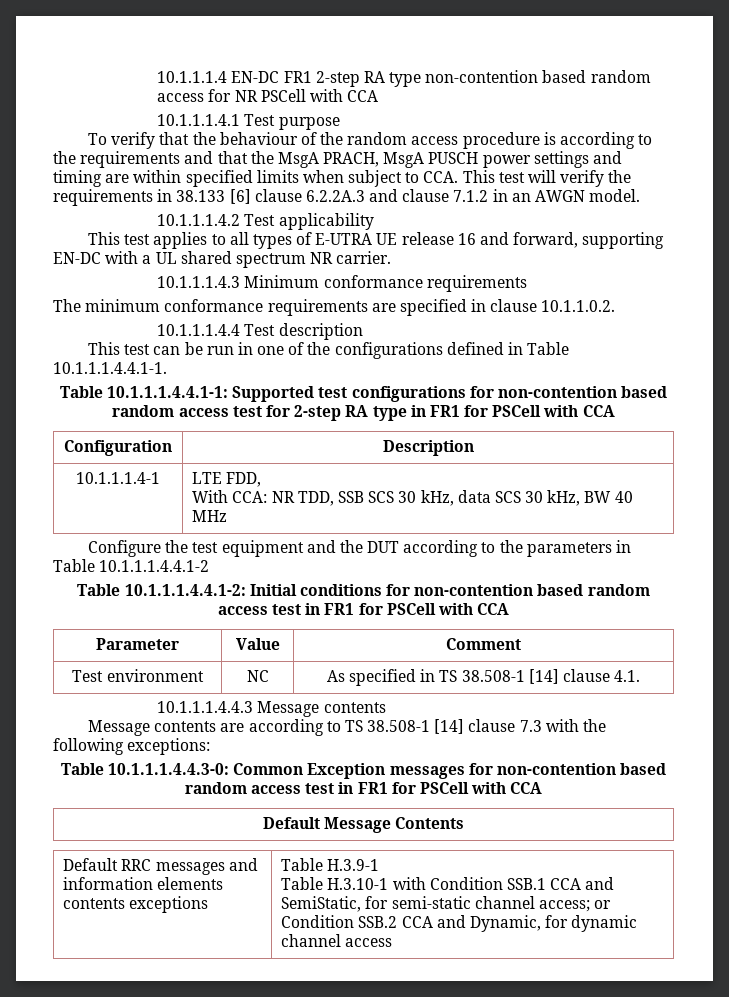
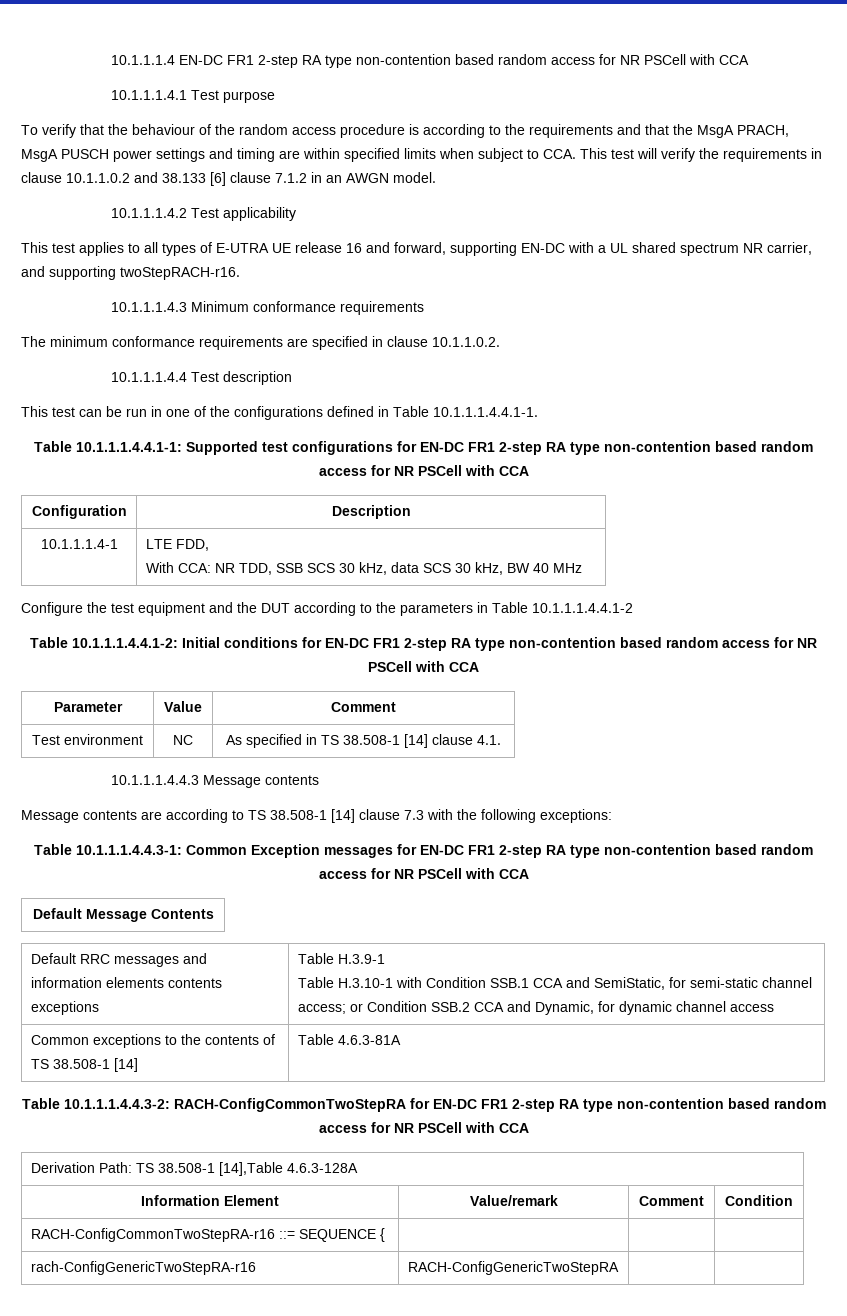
[176,189,399,204] 38.133 [6] clause 6.2.2A.3 and -> [21,172,226,186] clause 10.1.1.0.2 and 38.133 [6]
[336,251,392,264] carrier. -> [767,242,812,255] [21,266,240,280] carrier, and supporting twoStepRACH-r16.
[497,386,668,398] [112,405,489,421] non-contention based random access test for 2-step RA type in FR1 for -> [420,441,813,455] [318,465,414,476] EN-DC FR1 2-step RA type non-contention based random access for NR
[414,584,650,596] [217,603,383,615] non-contention based random access test in FR1 for -> [325,637,817,651] EN-DC FR1 2-step RA type non-contention based random access for NR
[108,763,230,775] 10.1.1.1.4.4.3-0: -> [76,845,182,855] 10.1.1.1.4.4.3-1:
[496,763,667,775] [184,782,416,794] non-contention based random access test in FR1 for -> [420,844,813,858] [318,868,414,879] EN-DC FR1 2-step RA type non-contention based random access for NR
(393, 942) none -> [30,1034,275,1048] [30,1058,138,1072] [297,1034,401,1045] [21,1098,826,1112] [318,1122,529,1133] [30,1162,358,1176] [141,1195,279,1206] [469,1195,558,1206] [639,1196,704,1206] [725,1195,793,1206] [30,1228,385,1242] [30,1261,256,1275] [407,1261,619,1275] // Common exceptions to the contents of TS 38.508-1 [14] | Table 4.6.3-81A // Table 10.1.1.1.4.4.3-2: RACH-ConfigCommonTwoStepRA for EN-DC FR1 2-step RA type non-contention based random access for NR PSCell with CCA // Derivation Path: TS 38.508-1 [14],Table 4.6.3-128A // Information Element | Value/remark | Comment | Condition // RACH-ConfigCommonTwoStepRA-r16 ::= SEQUENCE { | | | // rach-ConfigGenericTwoStepRA-r16 | RACH-ConfigGenericTwoStepRA | |

